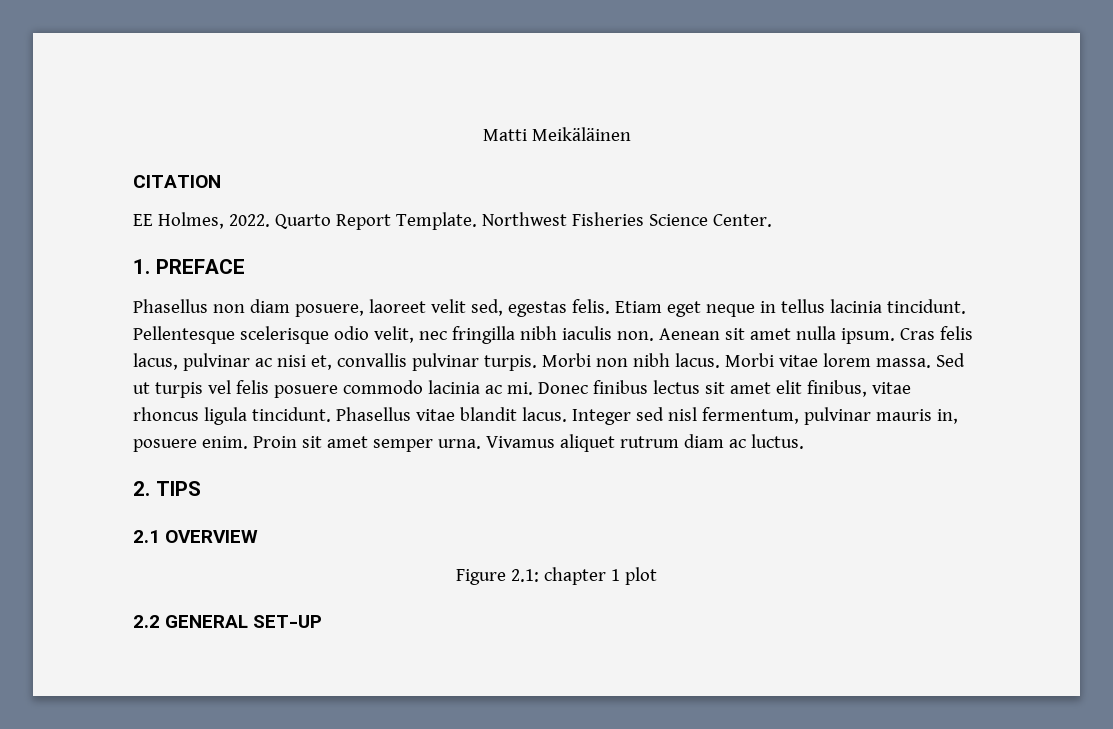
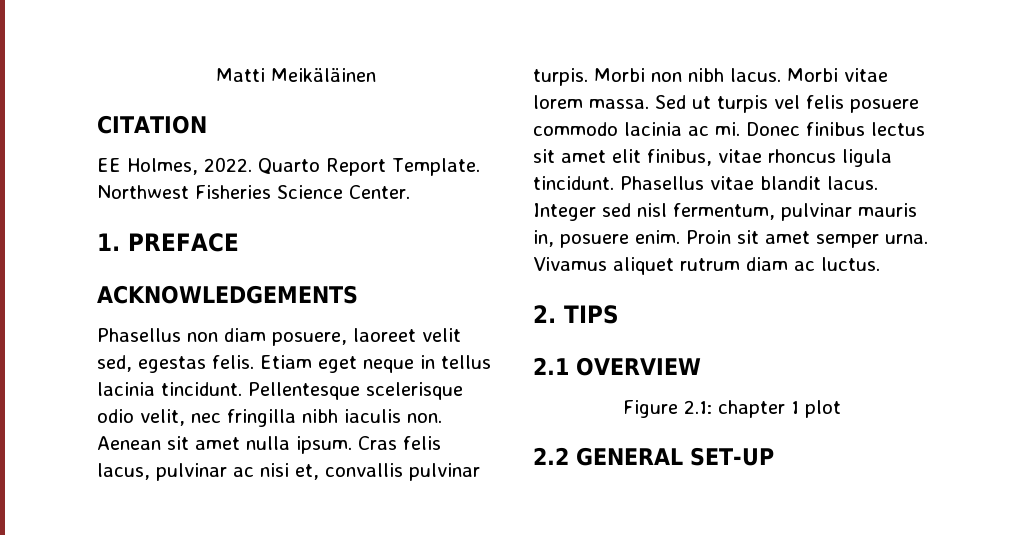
(245, 266) none -> [97,285,358,304] // ACKNOWLEDGEMENTS

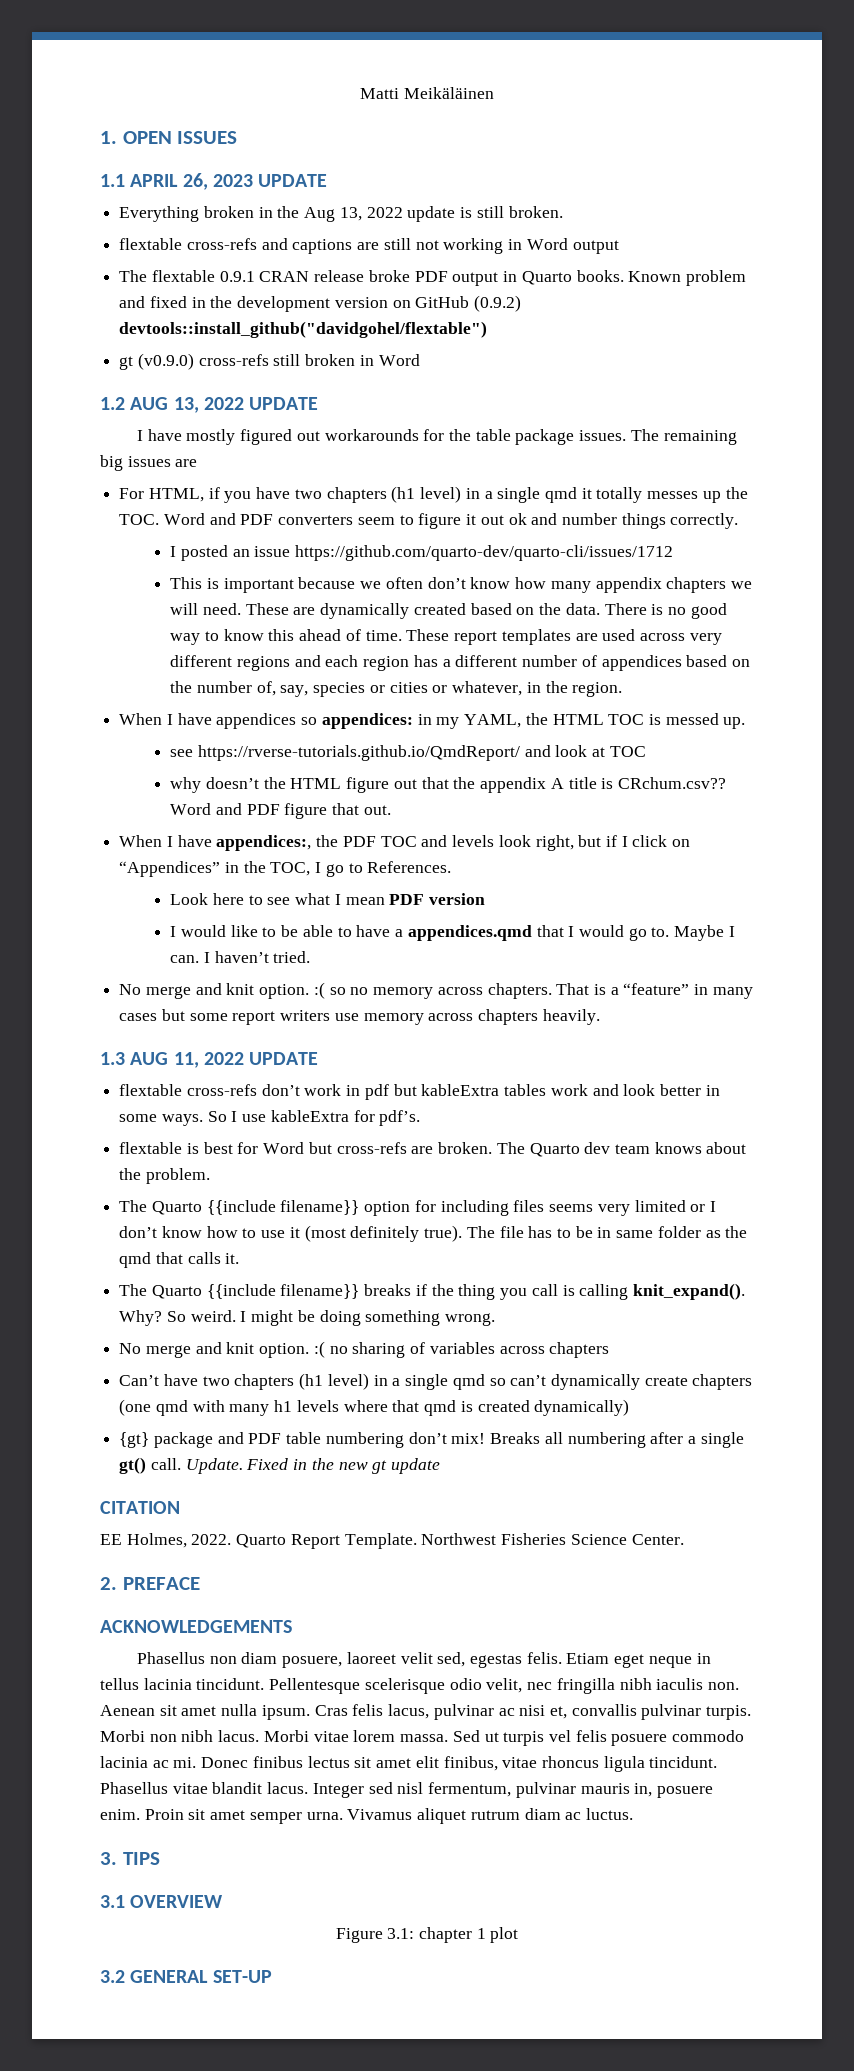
(376, 75) none -> [100,131,238,144] [100,173,328,190] [119,206,563,222] [119,238,619,254] [119,270,746,286] [119,295,522,312] [119,321,488,338] [119,353,420,370] [100,397,319,413] [136,429,737,445] [100,455,198,471] [119,486,748,503] [119,513,739,529] [170,545,674,561] [170,577,752,593] [170,603,727,619] [170,629,722,645] [170,655,750,671] [170,681,623,697] [119,713,746,729] [170,745,646,761] [170,777,726,793] [170,803,391,819] [119,835,691,851] [119,861,452,877] [170,893,486,905] [170,925,735,941] [170,951,311,963] [119,982,753,999] [119,1009,600,1025] [100,1052,319,1068] [119,1084,720,1100] [119,1110,421,1126] [119,1142,747,1157] [119,1168,210,1184] [119,1200,716,1216] [119,1225,748,1242] [119,1252,240,1268] [119,1283,745,1300] [119,1310,496,1326] [119,1341,610,1358] [119,1373,753,1390] [119,1399,630,1416] [119,1432,744,1448] [119,1457,441,1474] // 1. OPEN ISSUES // 1.1 APRIL 26, 2023 UPDATE // Everything broken in the Aug 13, 2022 update is still broken. // flextable cross-refs and captions are still not working in Word output // The flextable 0.9.1 CRAN release broke PDF output in Quarto books. Known problem and fixed in the development version on GitHub (0.9.2) devtools::install_github("davidgohel/flextable") // gt (v0.9.0) cross-refs still broken in Word // 1.2 AUG 13, 2022 UPDATE // I have mostly figured out workarounds for the table package issues. The remaining big issues are // For HTML, if you have two chapters (h1 level) in a single qmd it totally messes up the TOC. Word and PDF converters seem to figure it out ok and number things correctly. // I posted an issue https://github.com/quarto-dev/quarto-cli/issues/1712 // This is important because we often don’t know how many appendix chapters we will need. These are dynamically created based on the data. There is no good way to know this ahead of time. These report templates are used across very different regions and each region has a different number of appendices based on the number of, say, species or cities or whatever, in the region. // When I have appendices so appendices: in my YAML, the HTML TOC is messed up. // see https://rverse-tutorials.github.io/QmdReport/ and look at TOC // why doesn’t the HTML figure out that the appendix A title is CRchum.csv?? Word and PDF figure that out. // When I have appendices:, the PDF TOC and levels look right, but if I click on “Appendices” in the TOC, I go to References. // Look here to see what I mean PDF version // I would like to be able to have a appendices.qmd that I would go to. Maybe I can. I haven’t tried. // No merge and knit option. :( so no memory across chapters. That is a “feature” in many cases but some report writers use memory across chapters heavily. // 1.3 AUG 11, 2022 UPDATE // flextable cross-refs don’t work in pdf but kableExtra tables work and look better in some ways. So I use kableExtra for pdf’s. // flextable is best for Word but cross-refs are broken. The Quarto dev team knows about the problem. // The Quarto {{include filename}} option for including files seems very limited or I don’t know how to use it (most definitely true). The file has to be in same folder as the qmd that calls it. // The Quarto {{include filename}} breaks if the thing you call is calling knit_expand(). Why? So weird. I might be doing something wrong. // No merge and knit option. :( no sharing of variables across chapters // Can’t have two chapters (h1 level) in a single qmd so can’t dynamically create chapters (one qmd with many h1 levels where that qmd is created dynamically) // {gt} package and PDF table numbering don’t mix! Breaks all numbering after a single gt() call. Update. Fixed in the new gt update
[97,233,120,251] 1. -> [100,1577,117,1590] 2.
[533,305,556,323] 2. -> [100,1852,117,1865] 3.
[533,357,569,375] 2.1 -> [100,1895,125,1908] 3.1
[684,400,712,414] 2.1: -> [387,1928,415,1939] 3.1:
[533,447,569,465] 2.2 -> [100,1970,125,1983] 3.2

